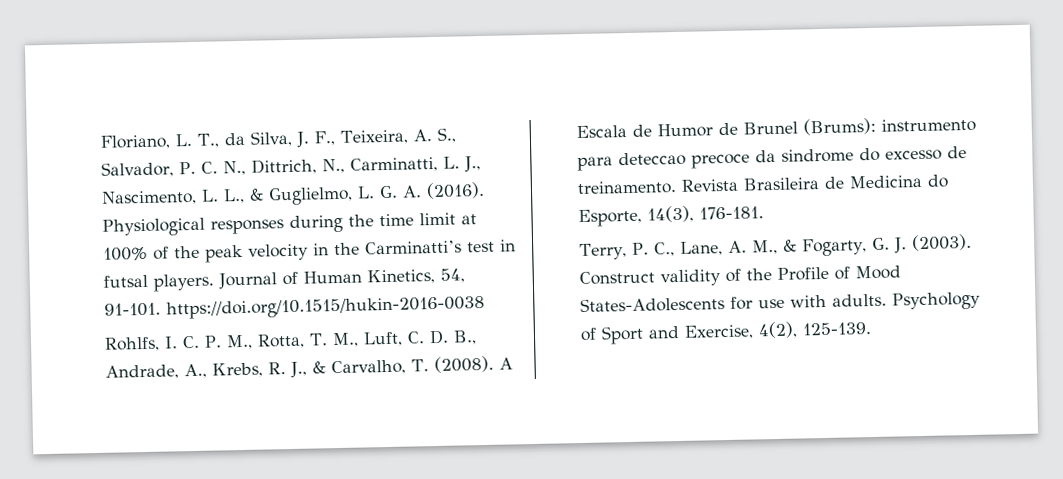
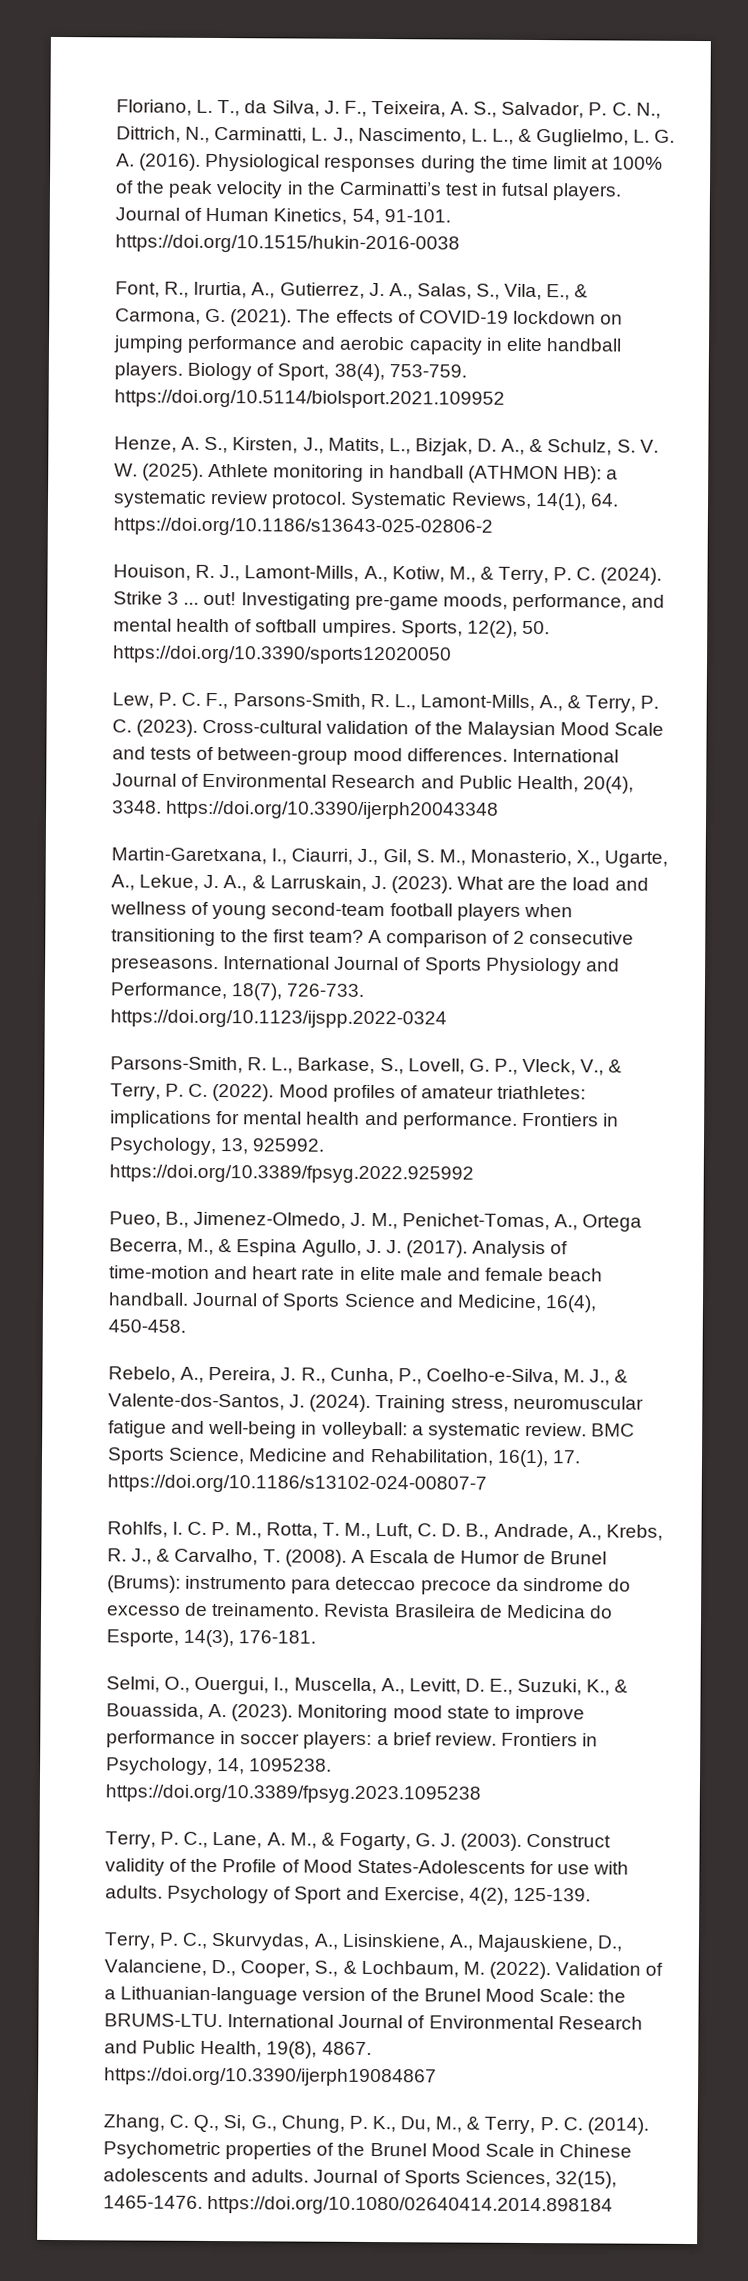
(486, 307) none -> [114,281,589,301] [114,308,624,327] [112,335,622,355] [113,362,467,382] [113,389,505,409] [113,436,659,456] [113,463,619,484] [112,490,619,511] [112,517,493,537] [112,564,663,585] [112,591,666,612] [112,618,550,638] [111,645,452,665] [111,692,660,713] [111,719,665,740] [111,746,619,765] [111,773,634,794] [111,800,500,820] [110,847,669,868] [110,874,649,894] [109,901,573,921] [110,928,635,948] [110,956,620,976] [109,982,365,1001] [109,1009,447,1029] [109,1056,623,1076] [109,1083,587,1103] [109,1110,619,1130] [108,1137,326,1156] [108,1164,474,1184] [108,1211,642,1232] [108,1238,569,1259] [108,1265,604,1282] [107,1292,597,1313] [107,1319,186,1333] [107,1366,629,1386] [107,1393,644,1413] [107,1420,636,1440] [106,1447,581,1468] [106,1474,487,1494] // Font, R., Irurtia, A., Gutierrez, J. A., Salas, S., Vila, E., & Carmona, G. (2021). The effects of COVID-19 lockdown on jumping performance and aerobic capacity in elite handball players. Biology of Sport, 38(4), 753-759. https://doi.org/10.5114/biolsport.2021.109952 // Henze, A. S., Kirsten, J., Matits, L., Bizjak, D. A., & Schulz, S. V. W. (2025). Athlete monitoring in handball (ATHMON HB): a systematic review protocol. Systematic Reviews, 14(1), 64. https://doi.org/10.1186/s13643-025-02806-2 // Houison, R. J., Lamont-Mills, A., Kotiw, M., & Terry, P. C. (2024). Strike 3 ... out! Investigating pre-game moods, performance, and mental health of softball umpires. Sports, 12(2), 50. https://doi.org/10.3390/sports12020050 // Lew, P. C. F., Parsons-Smith, R. L., Lamont-Mills, A., & Terry, P. C. (2023). Cross-cultural validation of the Malaysian Mood Scale and tests of between-group mood differences. International Journal of Environmental Research and Public Health, 20(4), 3348. https://doi.org/10.3390/ijerph20043348 // Martin-Garetxana, I., Ciaurri, J., Gil, S. M., Monasterio, X., Ugarte, A., Lekue, J. A., & Larruskain, J. (2023). What are the load and wellness of young second-team football players when transitioning to the first team? A comparison of 2 consecutive preseasons. International Journal of Sports Physiology and Performance, 18(7), 726-733. https://doi.org/10.1123/ijspp.2022-0324 // Parsons-Smith, R. L., Barkase, S., Lovell, G. P., Vleck, V., & Terry, P. C. (2022). Mood profiles of amateur triathletes: implications for mental health and performance. Frontiers in Psychology, 13, 925992. https://doi.org/10.3389/fpsyg.2022.925992 // Pueo, B., Jimenez-Olmedo, J. M., Penichet-Tomas, A., Ortega Becerra, M., & Espina Agullo, J. J. (2017). Analysis of time-motion and heart rate in elite male and female beach handball. Journal of Sports Science and Medicine, 16(4), 450-458. // Rebelo, A., Pereira, J. R., Cunha, P., Coelho-e-Silva, M. J., & Valente-dos-Santos, J. (2024). Training stress, neuromuscular fatigue and well-being in volleyball: a systematic review. BMC Sports Science, Medicine and Rehabilitation, 16(1), 17. https://doi.org/10.1186/s13102-024-00807-7
(765, 213) none -> [105,1676,629,1696] [105,1703,585,1724] [105,1730,599,1750] [105,1757,333,1775] [104,1784,481,1804] // Selmi, O., Ouergui, I., Muscella, A., Levitt, D. E., Suzuki, K., & Bouassida, A. (2023). Monitoring mood state to improve performance in soccer players: a brief review. Frontiers in Psychology, 14, 1095238. https://doi.org/10.3389/fpsyg.2023.1095238
(873, 329) none -> [103,1932,624,1953] [103,1959,664,1980] [103,1986,627,2005] [103,2013,643,2030] [103,2040,372,2059] [103,2067,437,2087] [102,2114,649,2135] [102,2141,633,2160] [102,2168,617,2189] [102,2195,614,2216] // Terry, P. C., Skurvydas, A., Lisinskiene, A., Majauskiene, D., Valanciene, D., Cooper, S., & Lochbaum, M. (2022). Validation of a Lithuanian-language version of the Brunel Mood Scale: the BRUMS-LTU. International Journal of Environmental Research and Public Health, 19(8), 4867. https://doi.org/10.3390/ijerph19084867 // Zhang, C. Q., Si, G., Chung, P. K., Du, M., & Terry, P. C. (2014). Psychometric properties of the Brunel Mood Scale in Chinese adolescents and adults. Journal of Sports Sciences, 32(15), 1465-1476. https://doi.org/10.1080/02640414.2014.898184

